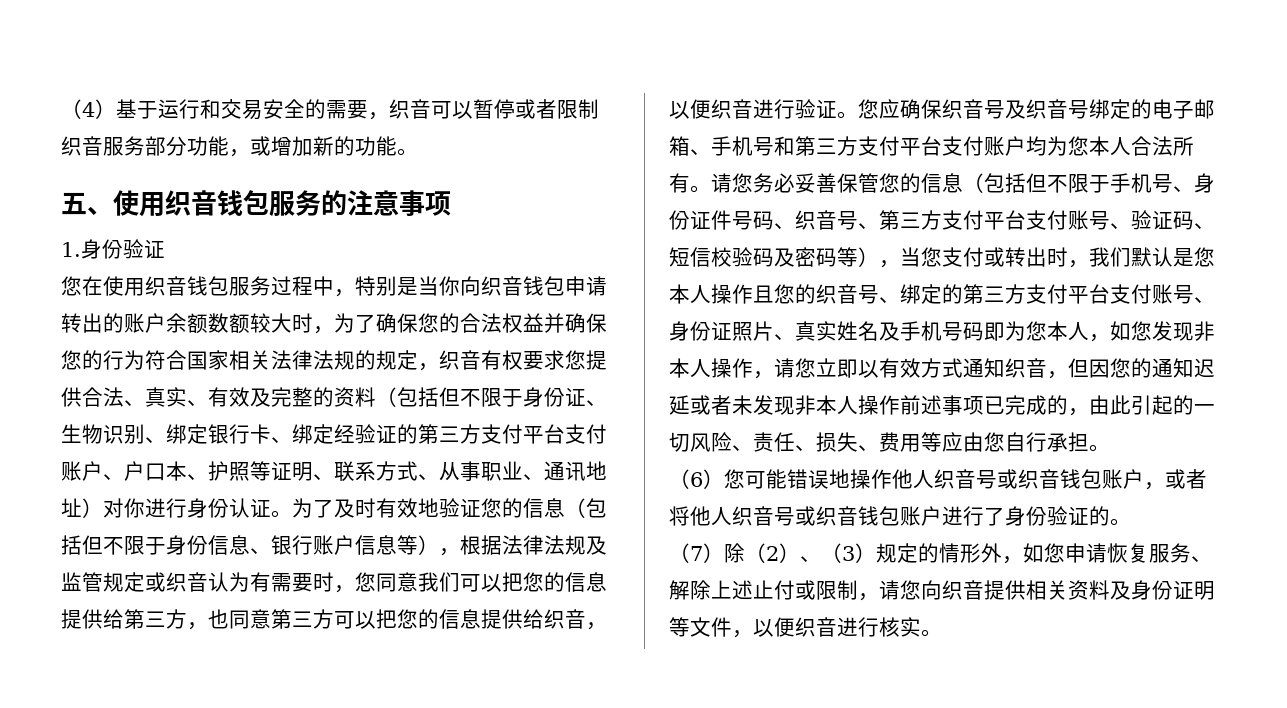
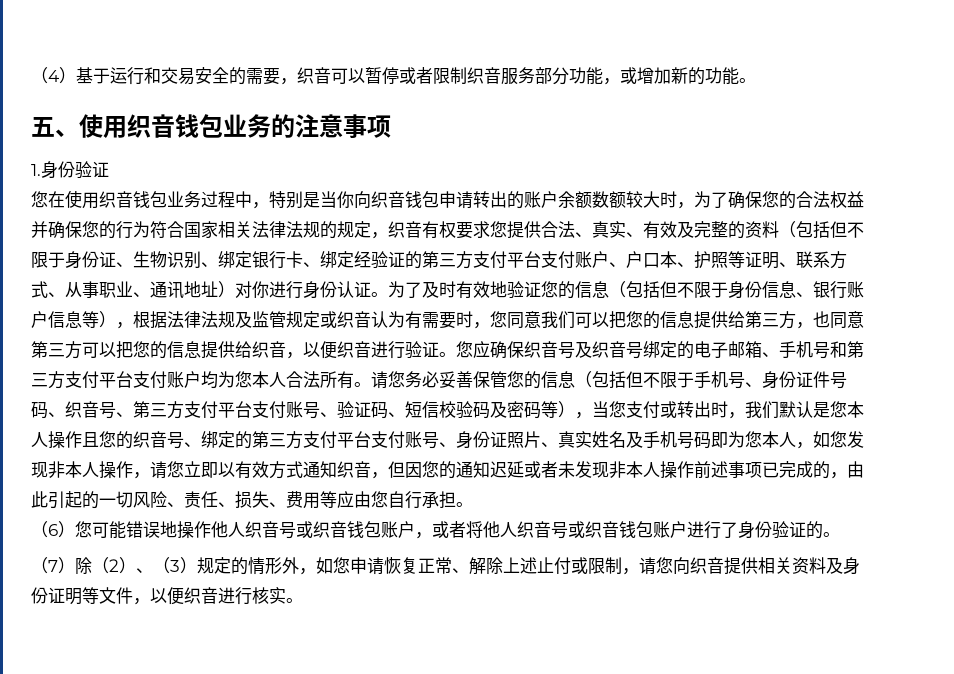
[269,191,295,217] 服 -> [223,114,247,137] 业
[229,277,250,296] 服 -> [167,191,184,207] 业
[1149,543,1191,563] 服务 -> [418,557,452,574] 正常

